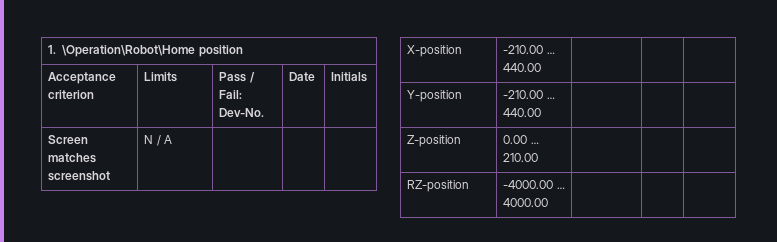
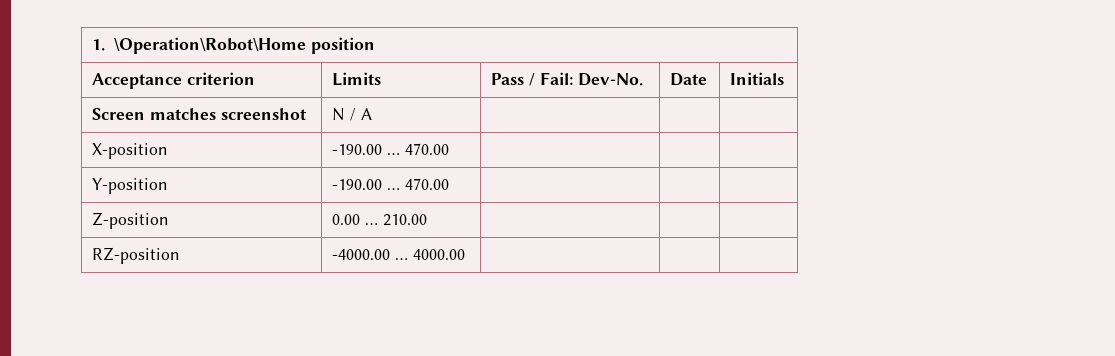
[503,45,555,54] [503,63,542,72] [407,90,463,102] [503,90,555,99] [503,108,542,117] -210.00 … 440.00 | | | // Y-position | -210.00 … 440.00 -> [332,143,449,155] [92,178,168,194] [332,178,449,190] -190.00 … 470.00 | | | // Y-position | -190.00 … 470.00

